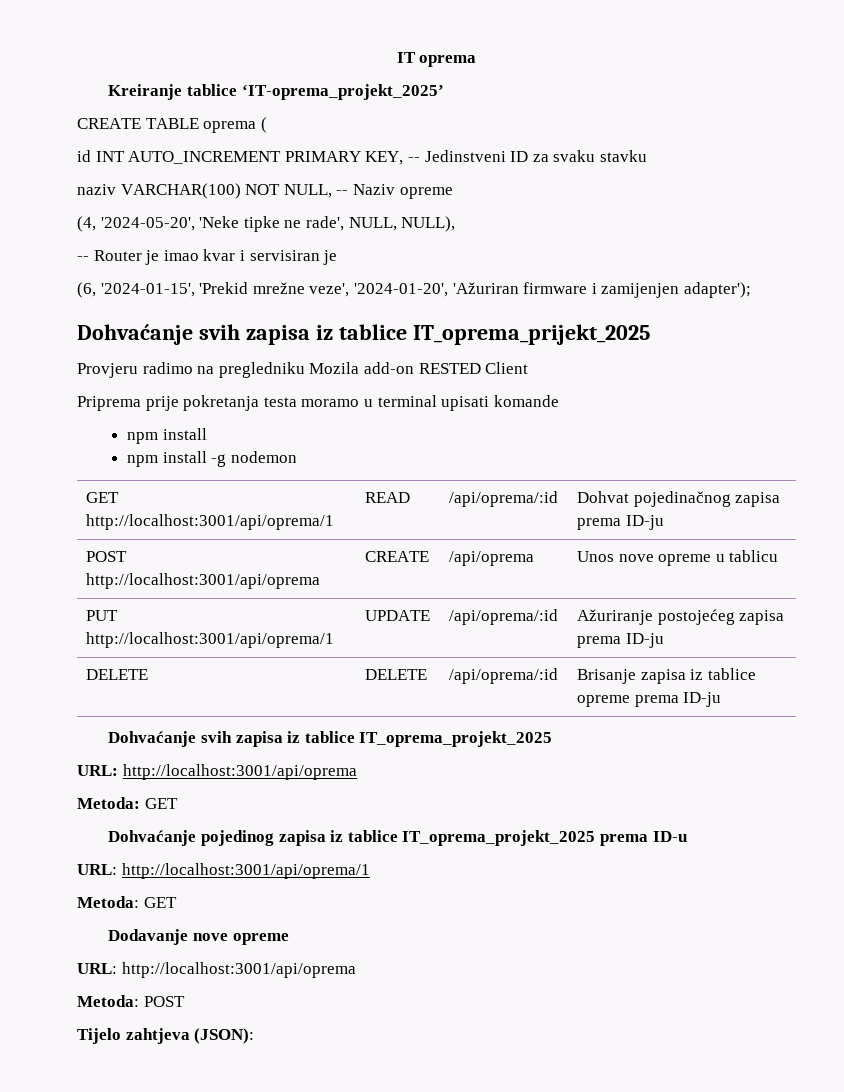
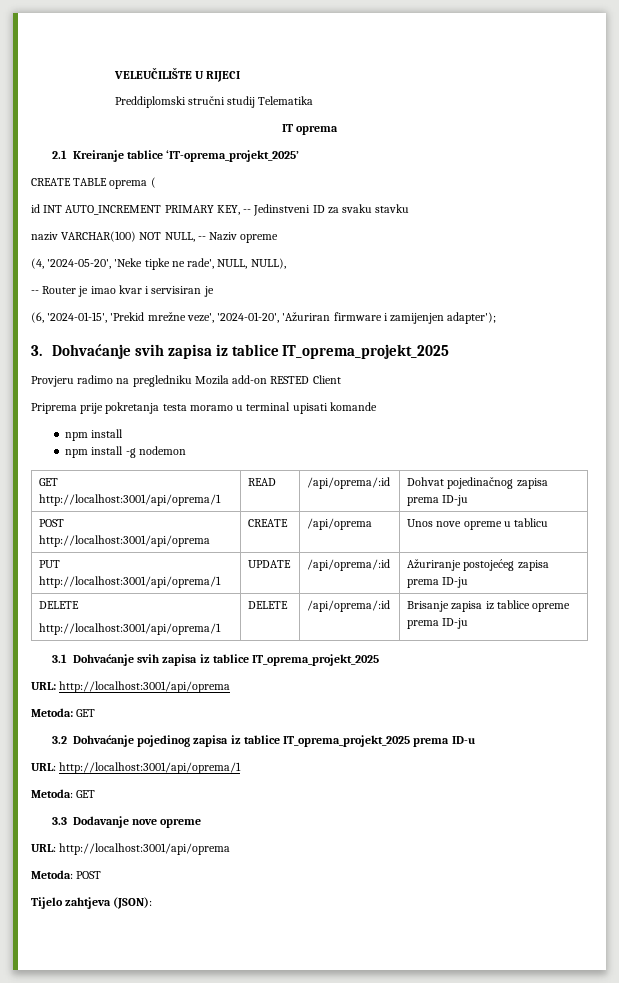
(396, 57) none -> [113,67,241,82] [114,96,314,108] VELEUČILIŠTE U RIJECI // Preddiplomski stručni studij Telematika //
(477, 61) none -> [51,150,67,159] 2.1
[77,324,650,345] Dohvaćanje svih zapisa iz tablice IT_oprema_prijekt_2025 -> [31,344,450,359] 3. Dohvaćanje svih zapisa iz tablice IT_oprema_projekt_2025
(149, 674) none -> [39,623,222,635] // http://localhost:3001/api/oprema/1
(722, 699) none -> [51,654,67,663] 3.1
(178, 803) none -> [51,736,67,744] 3.2
(177, 902) none -> [51,817,67,825] 3.3

